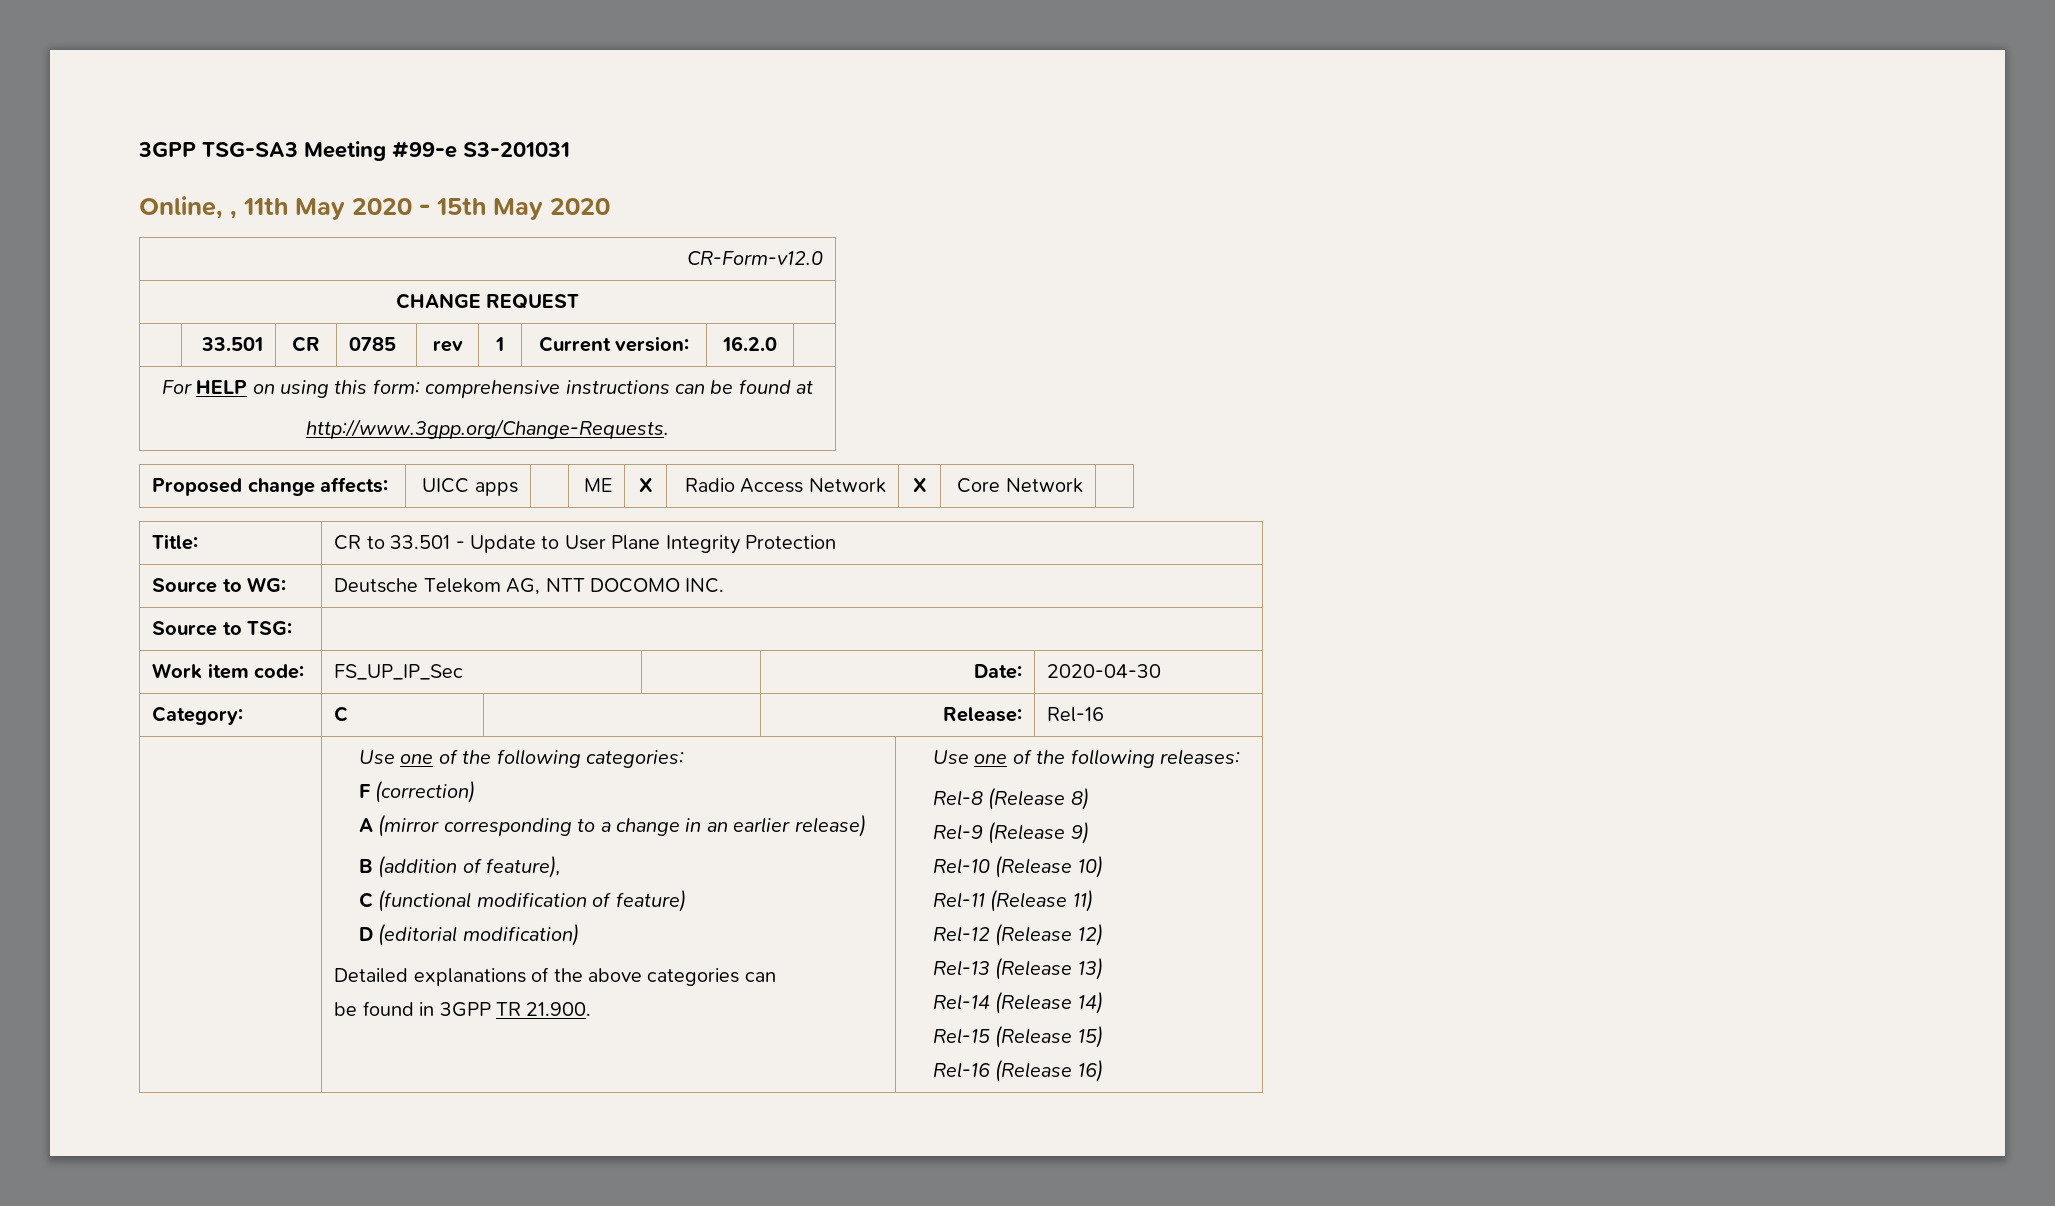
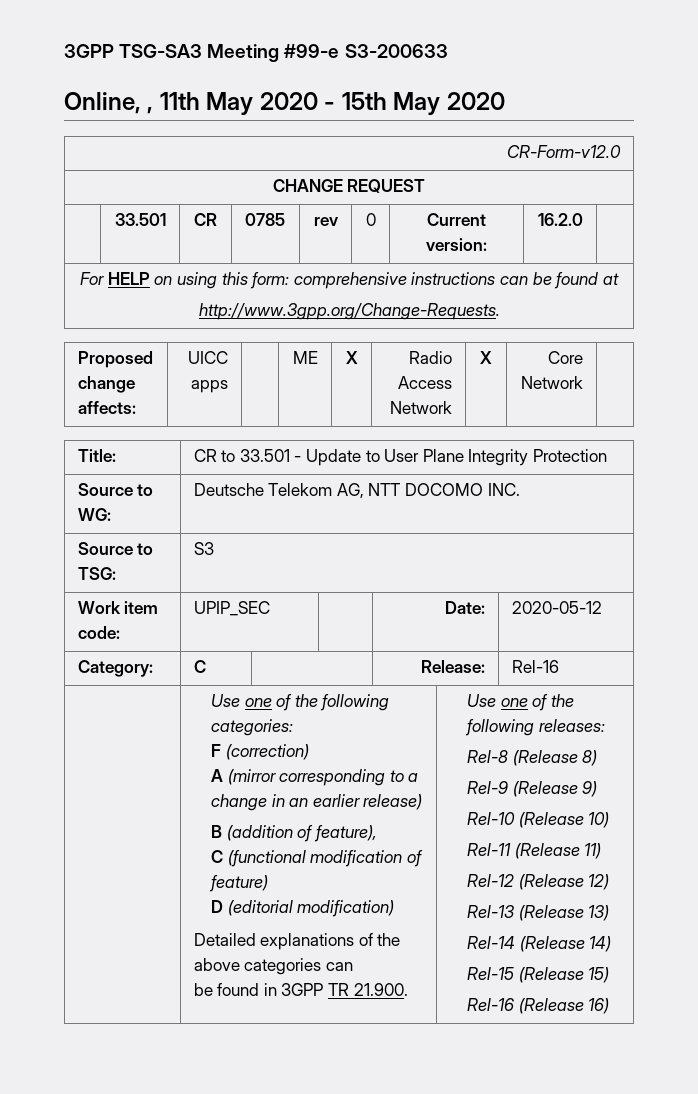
[463,142,570,157] S3-201031 -> [344,44,448,58] S3-200633
[495,337,504,351] 1 -> [365,213,376,226] 0
(293, 628) none -> [193,542,214,555] S3
[334,664,464,680] FS_UP_IP_Sec -> [193,601,270,616] UPIP_SEC
[1047,664,1162,678] 2020-04-30 -> [511,601,602,614] 2020-05-12

